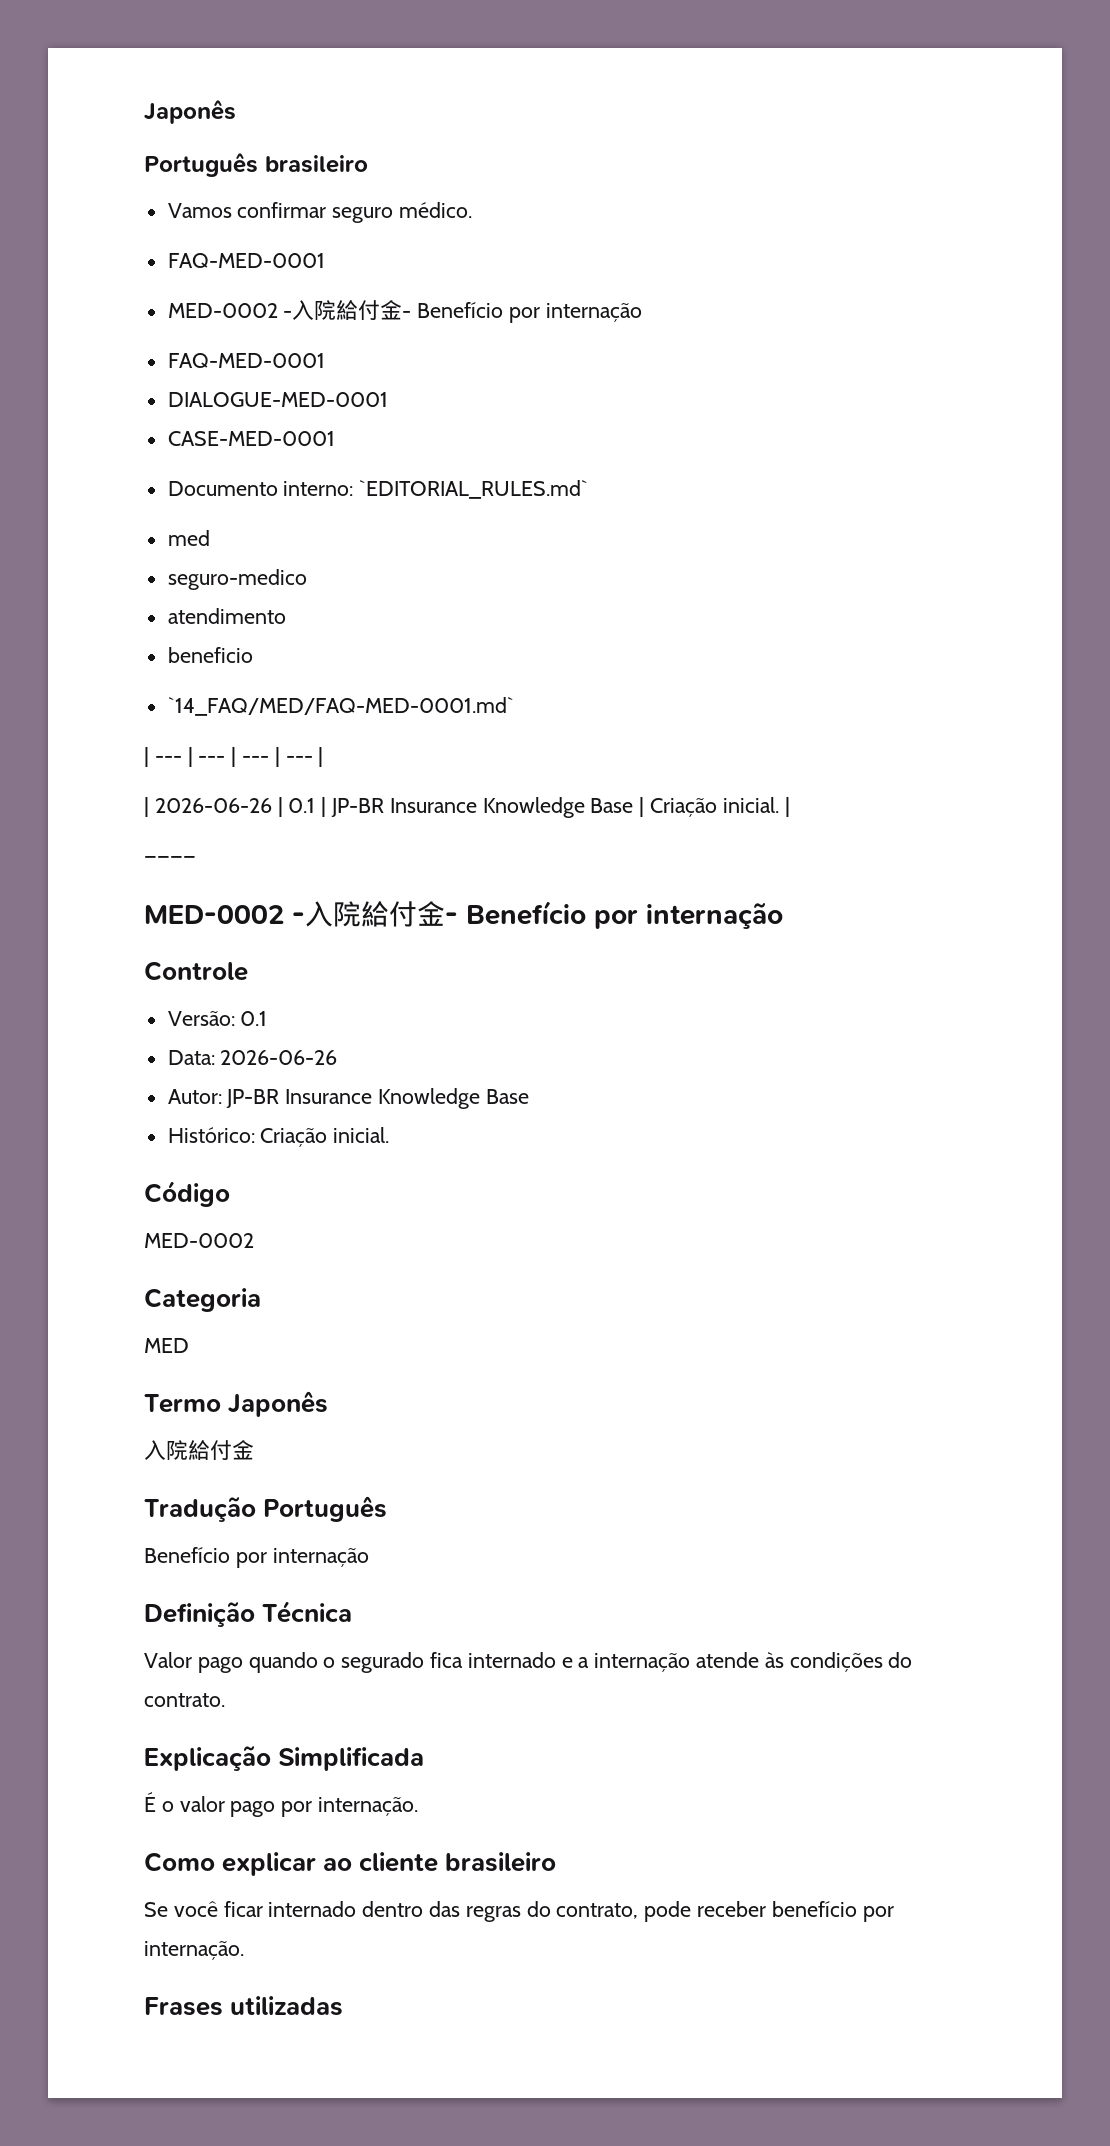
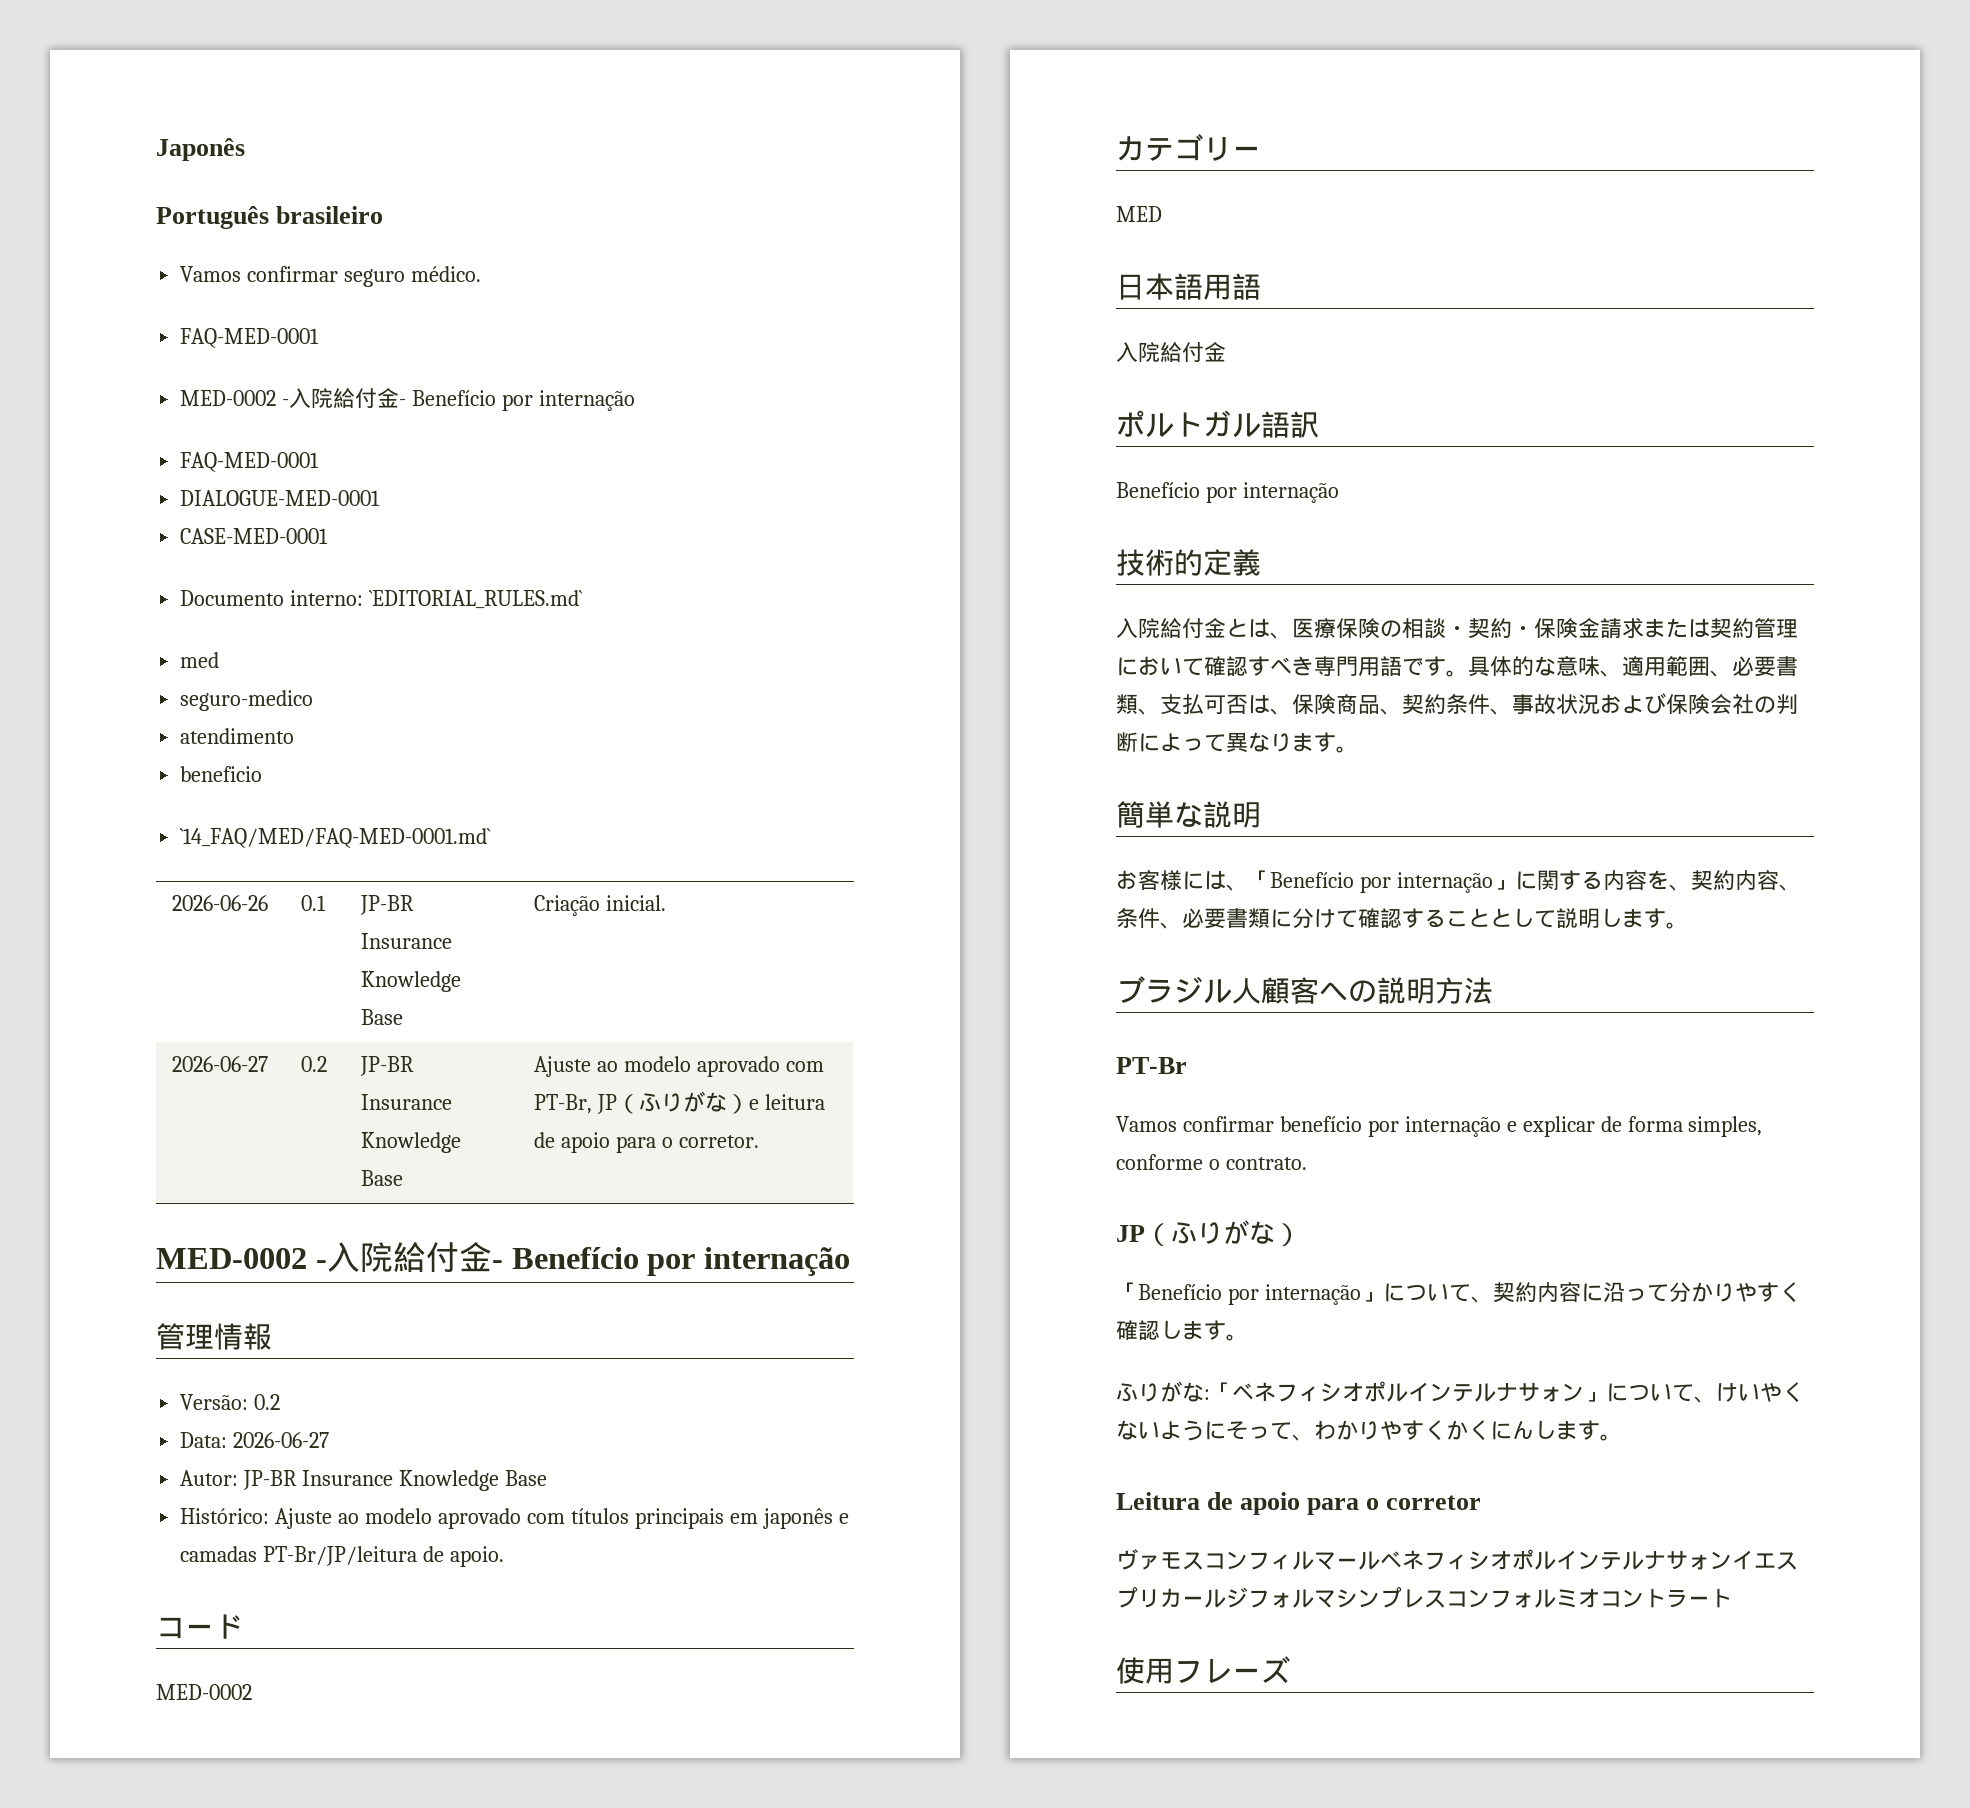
[144,747,324,767] [144,797,790,818] [144,856,196,863] [144,900,783,929] [144,961,248,981] // | --- | --- | --- | --- | // | 2026-06-26 | 0.1 | JP-BR Insurance Knowledge Base | Criação inicial. | // ———— // MED-0002 -入院給付金- Benefício por internação // Controle -> [172,895,269,911] [301,895,327,911] [360,895,415,915] [361,933,453,949] [361,971,462,992] [361,1009,404,1025] [534,895,667,916] [172,1056,269,1072] [301,1056,328,1072] [360,1056,415,1076] [361,1094,453,1110] [361,1132,462,1153] [361,1170,404,1186] [534,1056,825,1077] [534,1091,826,1114] [534,1132,760,1153] [156,1242,851,1276] [156,1323,272,1350] // 2026-06-26 | 0.1 | JP-BR Insurance Knowledge Base | Criação inicial. // 2026-06-27 | 0.2 | JP-BR Insurance Knowledge Base | Ajuste ao modelo aprovado com PT-Br, JP（ふりがな）e leitura de apoio para o corretor. // MED-0002 -入院給付金- Benefício por internação // 管理情報
[240,1011,268,1026] 0.1 -> [254,1394,281,1410] 0.2
[220,1050,338,1065] 2026-06-26 -> [233,1432,330,1448] 2026-06-27
[260,1127,390,1147] [144,1180,230,1207] Criação inicial. // Código -> [275,1508,849,1529] [180,1546,505,1567] [156,1614,243,1639] Ajuste ao modelo aprovado com títulos principais em japonês e camadas PT-Br/JP/leitura de apoio. // コード
[144,1288,261,1312] Categoria -> [1116,134,1261,161] カテゴリー
[144,1391,329,1417] Termo Japonês -> [1116,273,1261,300] 日本語用語
[144,1496,388,1522] [144,1547,369,1568] [144,1600,353,1627] [144,1652,913,1673] [144,1693,225,1707] [144,1746,425,1771] [144,1792,419,1817] [144,1852,557,1876] [144,1901,894,1922] [144,1941,244,1960] [144,1996,344,2016] Tradução Português // Benefício por internação // Definição Técnica // Valor pago quando o segurado fica internado e a internação atende às condições do contrato. // Explicação Simplificada // É o valor pago por internação. // Como explicar ao cliente brasileiro // Se você ficar internado dentro das regras do contrato, pode receber benefício por internação. // Frases utilizadas -> [1116,410,1319,438] [1116,482,1339,503] [1116,549,1261,576] [1116,617,1798,639] [1116,655,1798,677] [1116,693,1798,715] [1116,732,1358,753] [1116,801,1261,828] [1116,870,1801,893] [1116,908,1688,929] [1116,976,1493,1004] [1116,1057,1187,1074] [1116,1116,1763,1137] [1116,1154,1307,1170] [1116,1220,1301,1247] [1116,1282,1801,1305] [1116,1320,1248,1341] [1116,1381,1804,1403] [1116,1420,1622,1441] [1116,1492,1482,1515] [1116,1549,1798,1570] [1116,1587,1732,1608] [1116,1656,1290,1684] ポルトガル語訳 // Benefício por internação // 技術的定義 // 入院給付金とは、医療保険の相談・契約・保険金請求または契約管理において確認すべき専門用語です。具体的な意味、適用範囲、必要書類、支払可否は、保険商品、契約条件、事故状況および保険会社の判断によって異なります。 // 簡単な説明 // お客様には、「Benefício por internação」に関する内容を、契約内容、条件、必要書類に分けて確認することとして説明します。 // ブラジル人顧客への説明方法 // PT-Br // Vamos confirmar benefício por internação e explicar de forma simples, conforme o contrato. // JP（ふりがな） // 「Benefício por internação」について、契約内容に沿って分かりやすく確認します。 // ふりがな:「ベネフィシオポルインテルナサォン」について、けいやくないようにそって、わかりやすくかくにんします。 // Leitura de apoio para o corretor // ヴァモスコンフィルマールベネフィシオポルインテルナサォンイエスプリカールジフォルマシンプレスコンフォルミオコントラート // 使用フレーズ

